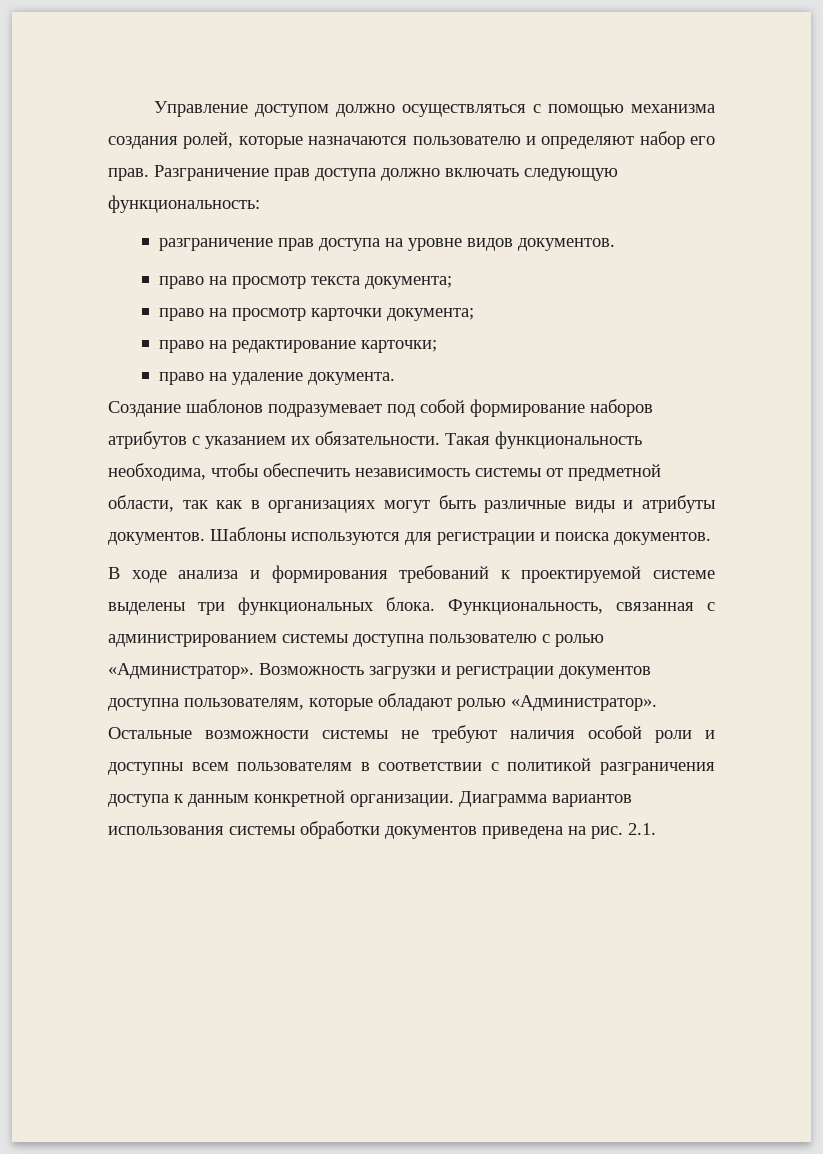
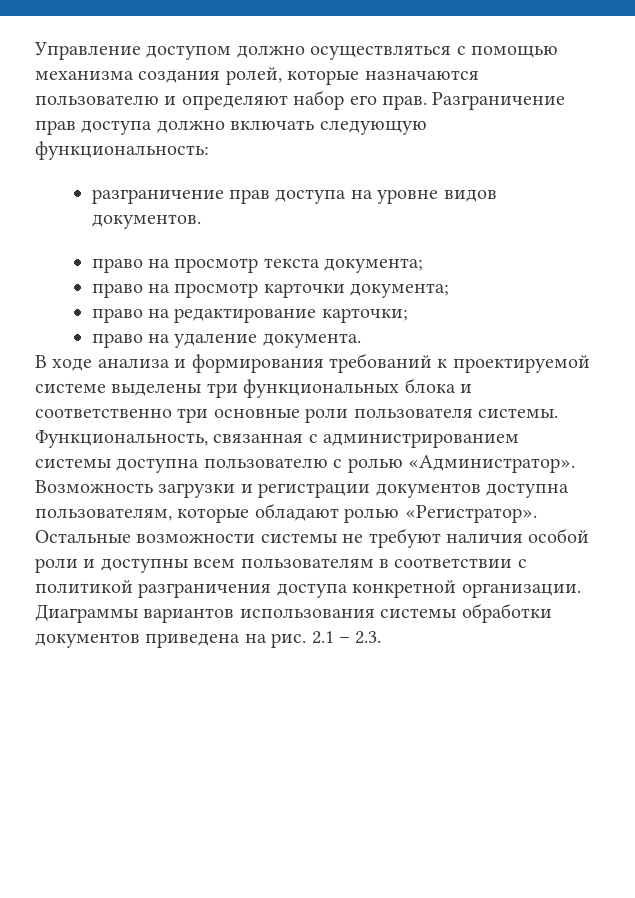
[108,399,653,417] [108,431,642,449] [108,463,661,481] [108,495,716,513] [108,527,711,545] // Создание шаблонов подразумевает под собой формирование наборов атрибутов с указанием их обязательности. Такая функциональность необходима, чтобы обеспечить независимость системы от предметной области, так как в организациях могут быть различные виды и атрибуты документов. Шаблоны используются для регистрации и поиска документов. -> (361, 340) none
[386,597,435,611] блока. -> [404,378,472,393] [35,408,558,423] блока и соответственно три основные роли пользователя системы.
[511,695,657,711] «Администратор». -> [404,505,537,523] «Регистратор».
[174,794,249,807] к данным -> (348, 590) none
[459,791,547,807] Диаграмма -> [35,604,138,623] Диаграммы
[628,823,656,835] 2.1. -> [311,631,382,644] 2.1 – 2.3.

